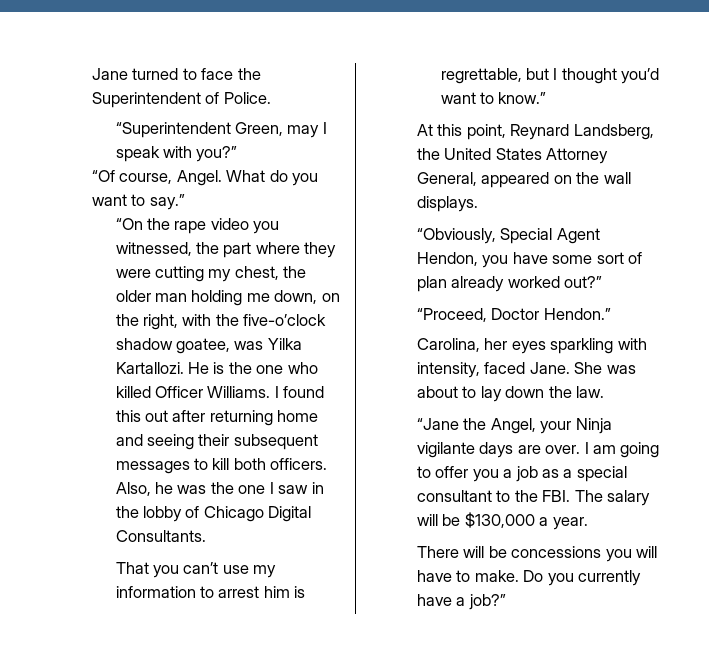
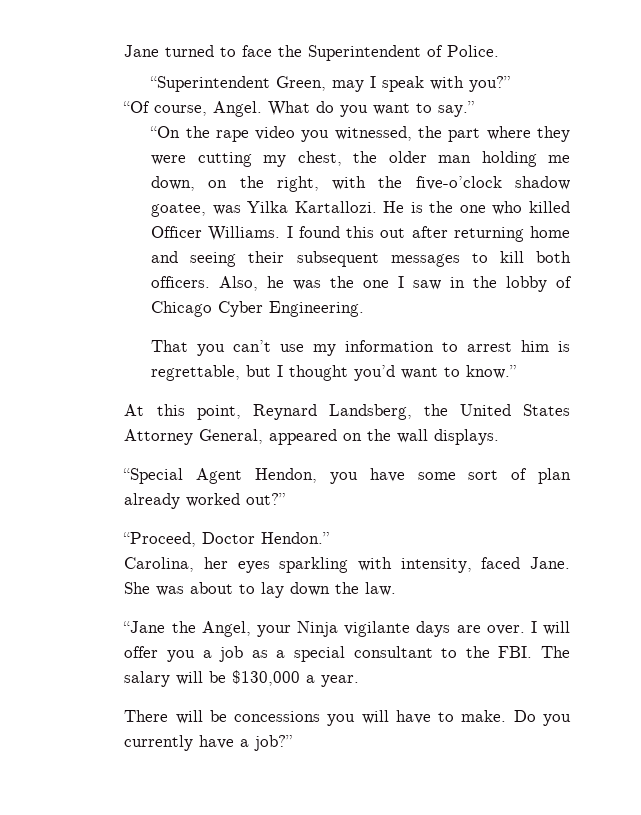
[268,506,312,522] [115,530,206,542] Digital Consultants. -> [218,301,365,317] Cyber Engineering.
[416,228,553,244] “Obviously, Special -> [123,468,184,484] “Special
[592,442,660,458] [416,466,431,478] am going to -> [543,621,571,635] will

